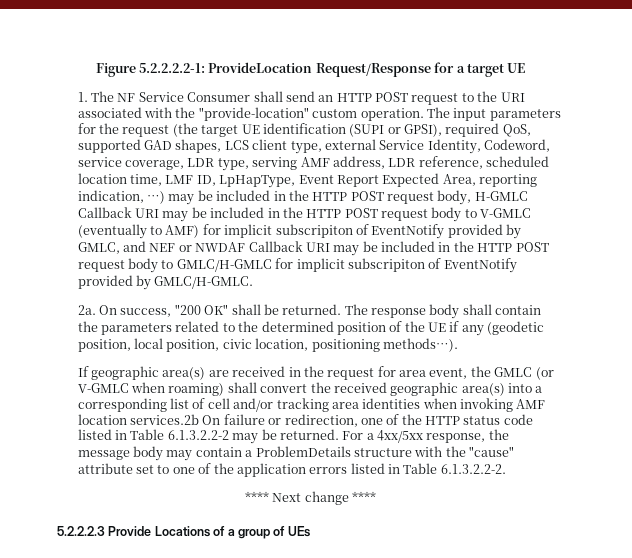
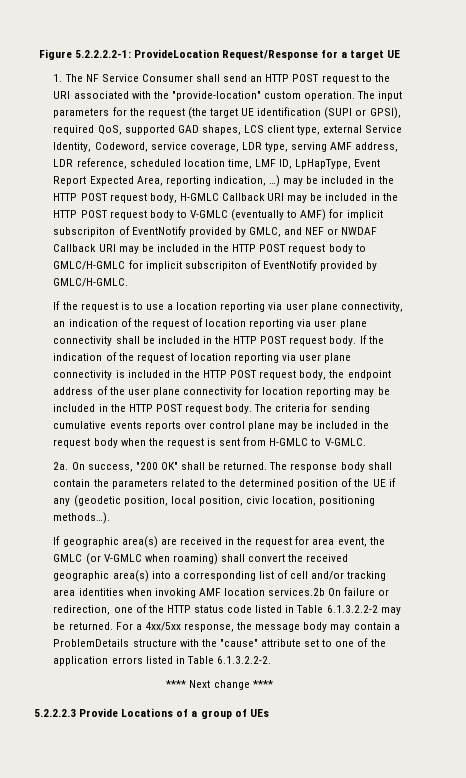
(254, 282) none -> [53,301,403,312] [53,318,367,329] [53,335,384,346] [53,352,352,363] [53,370,391,380] [53,386,390,397] [53,403,370,414] [53,421,389,431] [53,437,366,448] // If the request is to use a location reporting via user plane connectivity, an indication of the request of location reporting via user plane connectivity shall be included in the HTTP POST request body. If the indication of the request of location reporting via user plane connectivity is included in the HTTP POST request body, the endpoint address of the user plane connectivity for location reporting may be included in the HTTP POST request body. The criteria for sending cumulative events reports over control plane may be included in the request body when the request is sent from H-GMLC to V-GMLC.

